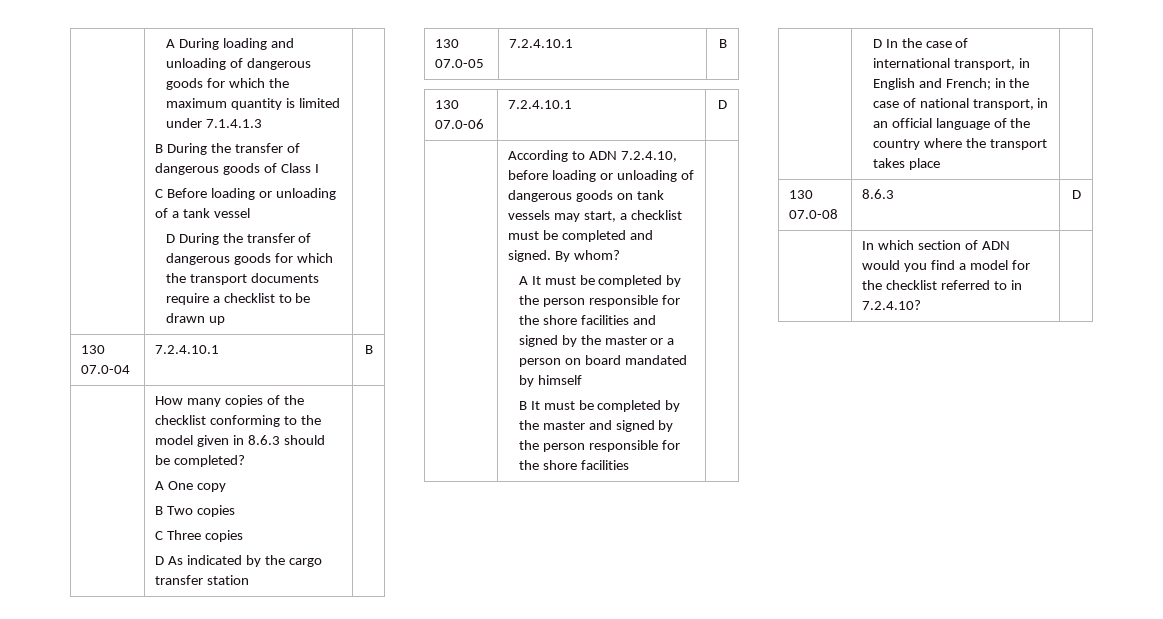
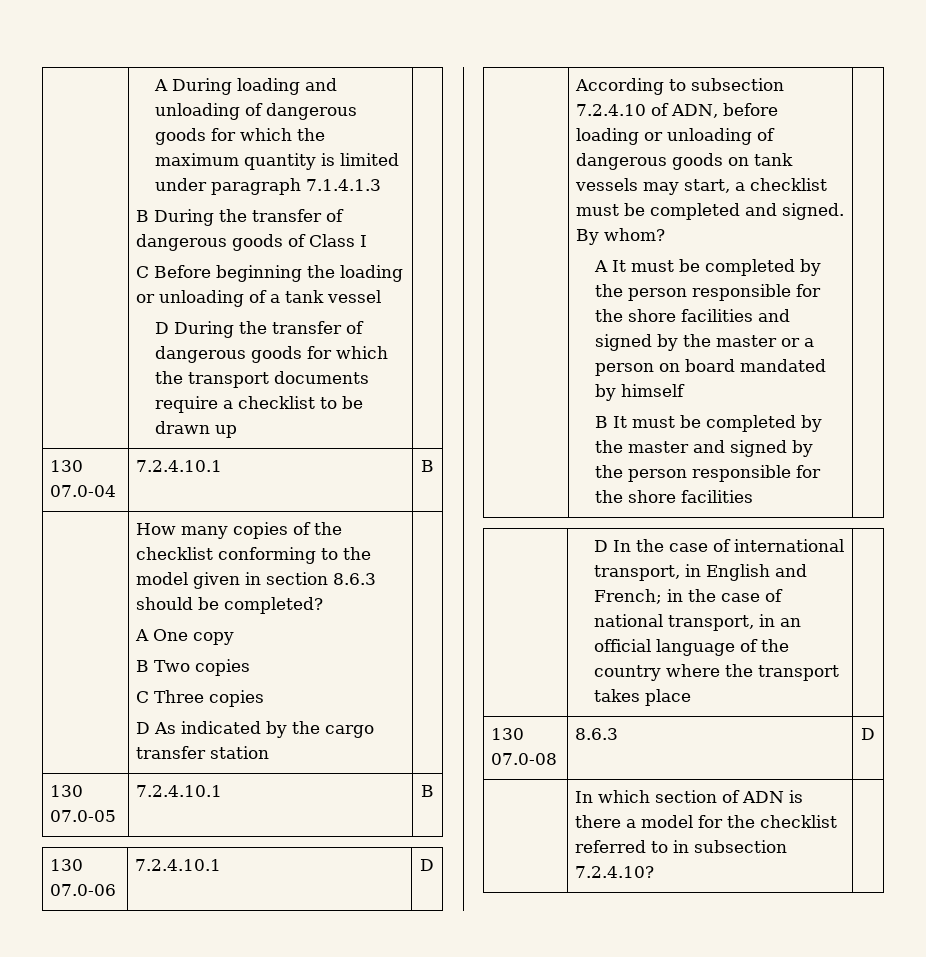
(202, 123) none -> [210,178,301,195] paragraph
(208, 193) none -> [215,265,335,282] beginning the
(244, 440) none -> [265,572,328,585] section
[588,151,677,162] ADN 7.2.4.10, -> [690,78,784,91] [575,103,718,118] subsection 7.2.4.10 of ADN,
[862,260,955,272] would you find -> [788,790,803,803] [574,815,621,828] is there
(1022, 285) none -> [693,840,787,853] subsection

